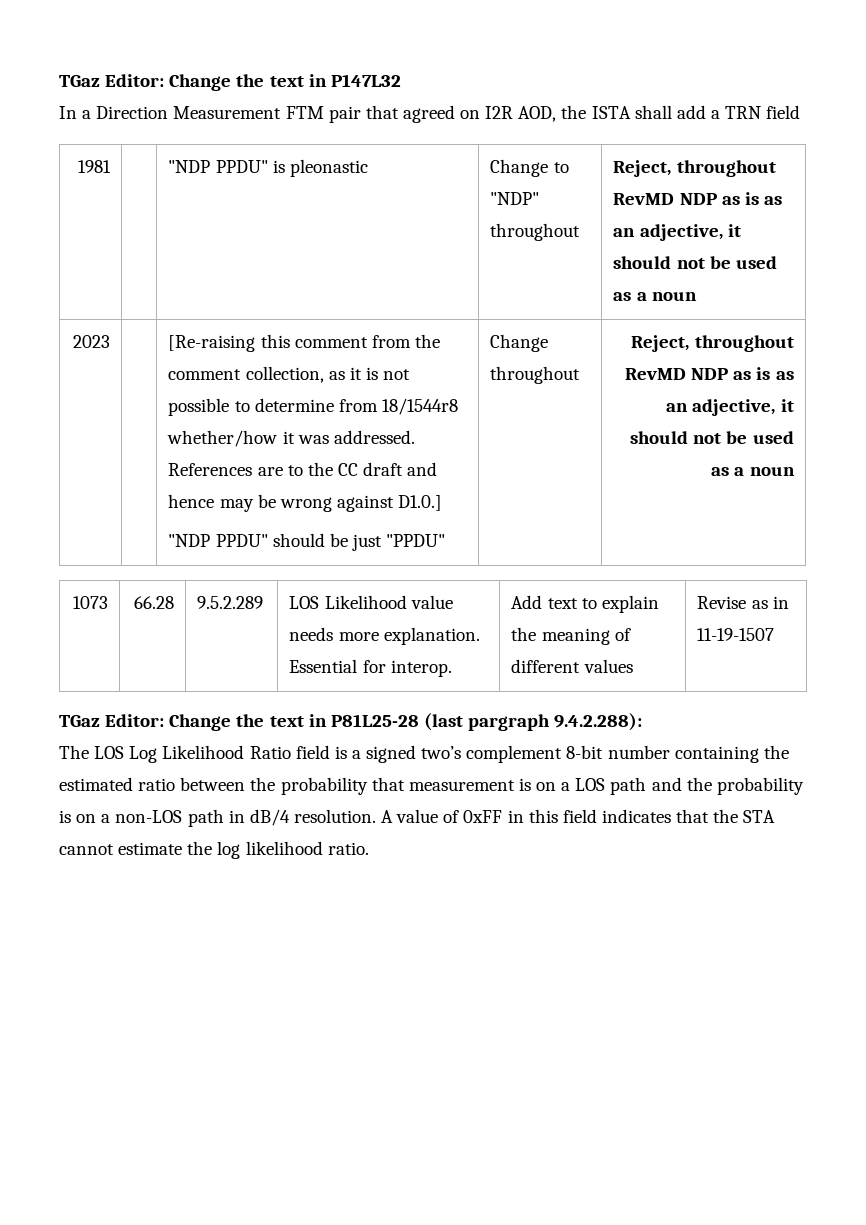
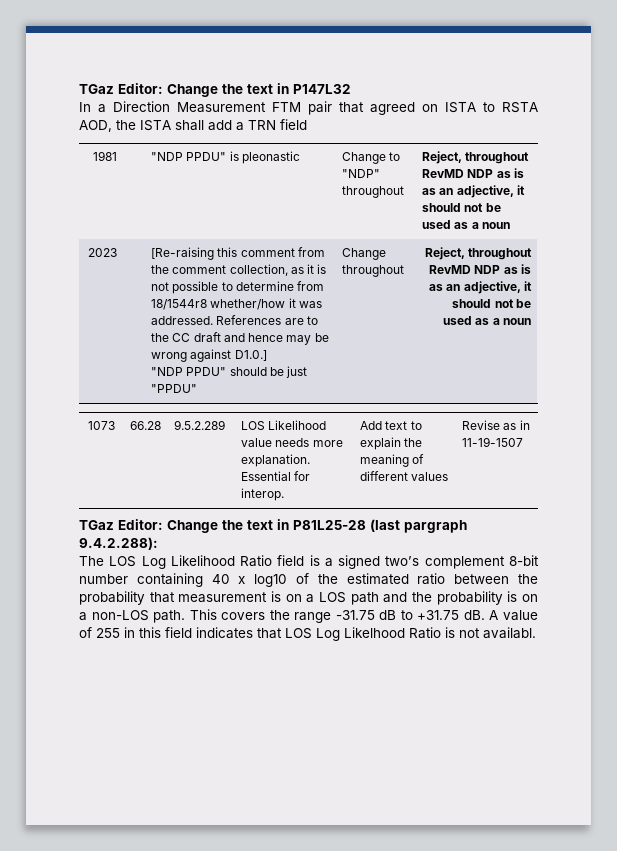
[485,106,514,119] I2R -> [445,102,538,113] ISTA to RSTA
(759, 754) none -> [211,573,309,587] 40 x log10 of
[187,809,376,827] path in dB/4 resolution. -> [153,609,485,623] path. This covers the range -31.75 dB to +31.75 dB.
[463,810,503,823] 0xFF -> [96,628,120,638] 255
[713,809,776,823] [59,841,369,859] the STA cannot estimate the log likelihood ratio. -> [285,627,536,641] LOS Log Likelhood Ratio is not availabl.

